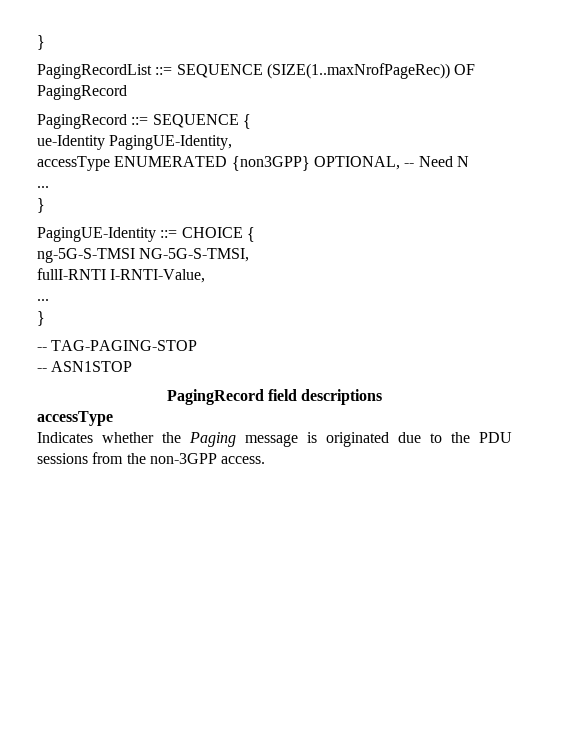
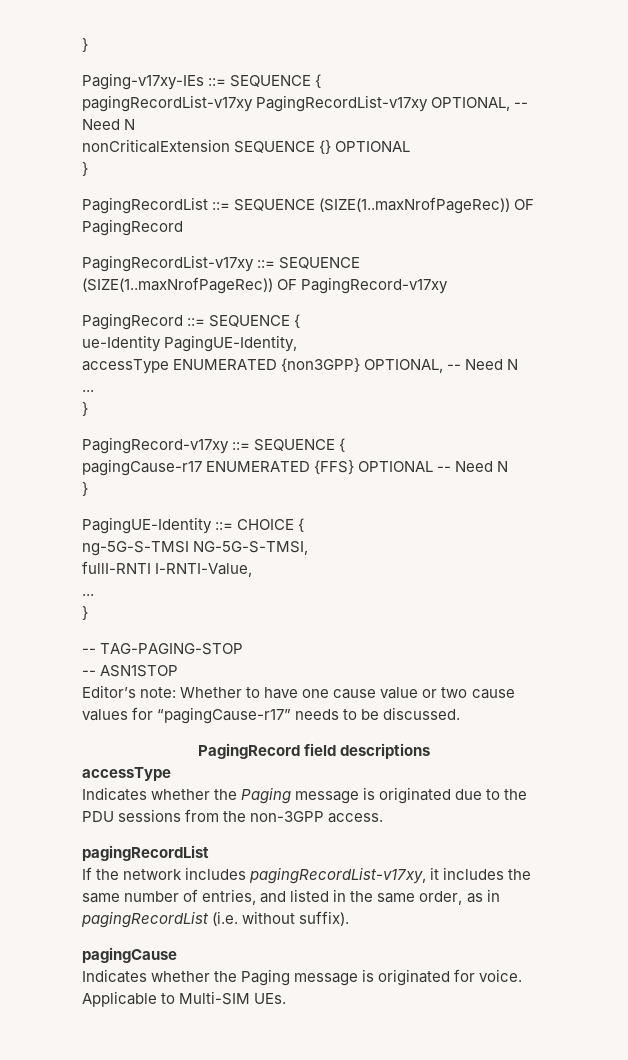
[37,35,45,50] } -> [82,38,88,52] [82,73,322,90] [82,95,529,112] [82,119,136,130] [82,139,411,154] [82,162,88,176] } // Paging-v17xy-IEs ::= SEQUENCE { // pagingRecordList-v17xy PagingRecordList-v17xy OPTIONAL, -- Need N // nonCriticalExtension SEQUENCE {} OPTIONAL // }
(127, 92) none -> [82,255,361,272] [82,277,449,294] // PagingRecordList-v17xy ::= SEQUENCE (SIZE(1..maxNrofPageRec)) OF PagingRecord-v17xy
(45, 205) none -> [82,437,346,454] [82,459,509,476] [82,482,88,496] // PagingRecord-v17xy ::= SEQUENCE { // pagingCause-r17 ENUMERATED {FFS} OPTIONAL -- Need N // }
(133, 366) none -> [82,685,515,699] [82,707,461,724] // Editor’s note: Whether to have one cause value or two cause values for “pagingCause-r17” needs to be discussed.
(266, 460) none -> [82,845,209,861] [82,867,532,884] [82,889,500,905] [81,911,350,928] [82,947,177,963] [82,969,523,986] [82,991,287,1007] // pagingRecordList // If the network includes pagingRecordList-v17xy, it includes the same number of entries, and listed in the same order, as in pagingRecordList (i.e. without suffix). // pagingCause // Indicates whether the Paging message is originated for voice. Applicable to Multi-SIM UEs.

